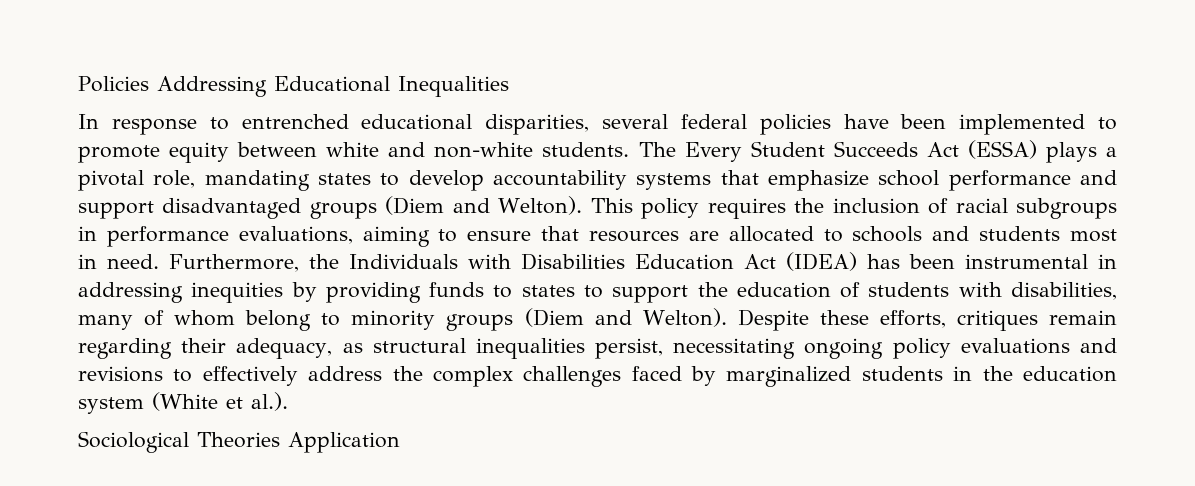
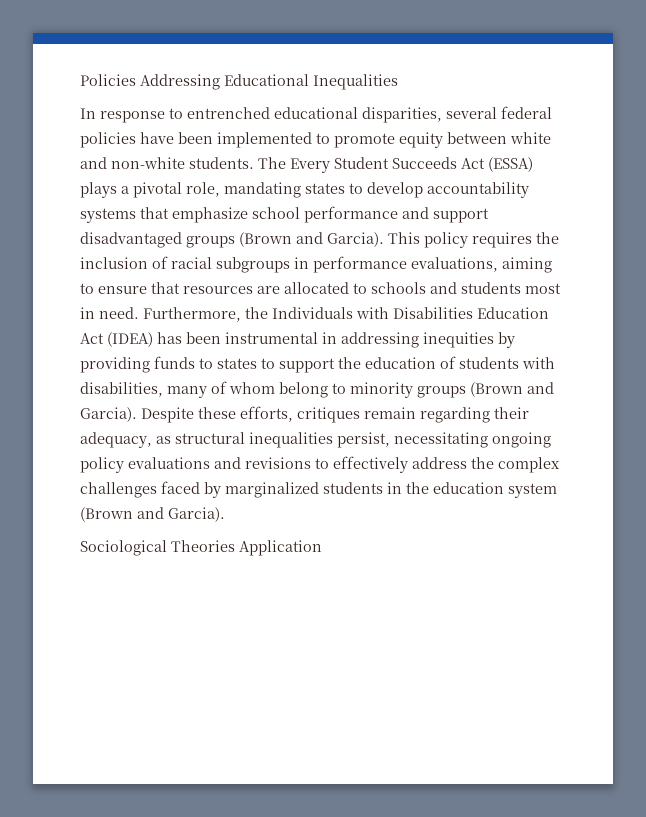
[385,196,583,215] (Diem and Welton). -> [239,232,384,247] (Brown and Garcia).
[524,308,727,327] (Diem and Welton). -> [470,382,554,397] [80,407,137,422] (Brown and Garcia).
[152,392,288,411] (White et al.). -> [80,507,225,522] (Brown and Garcia).

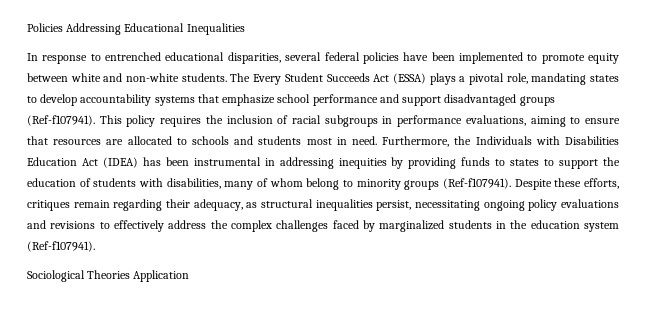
[239,232,384,247] (Brown and Garcia). -> [27,115,95,126] (Ref-f107941).
[470,382,554,397] [80,407,137,422] (Brown and Garcia). -> [443,178,512,189] (Ref-f107941).
[80,507,225,522] (Brown and Garcia). -> [27,241,95,252] (Ref-f107941).

